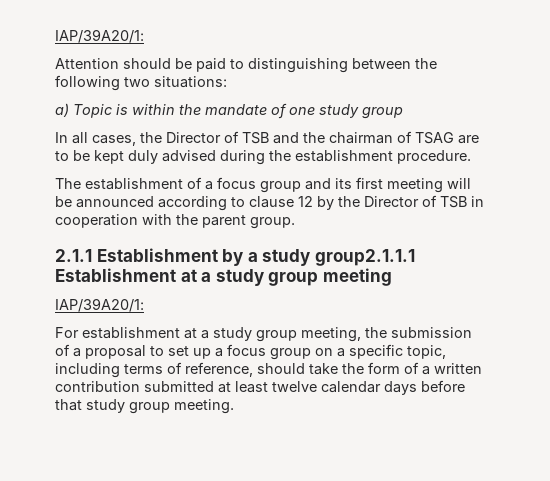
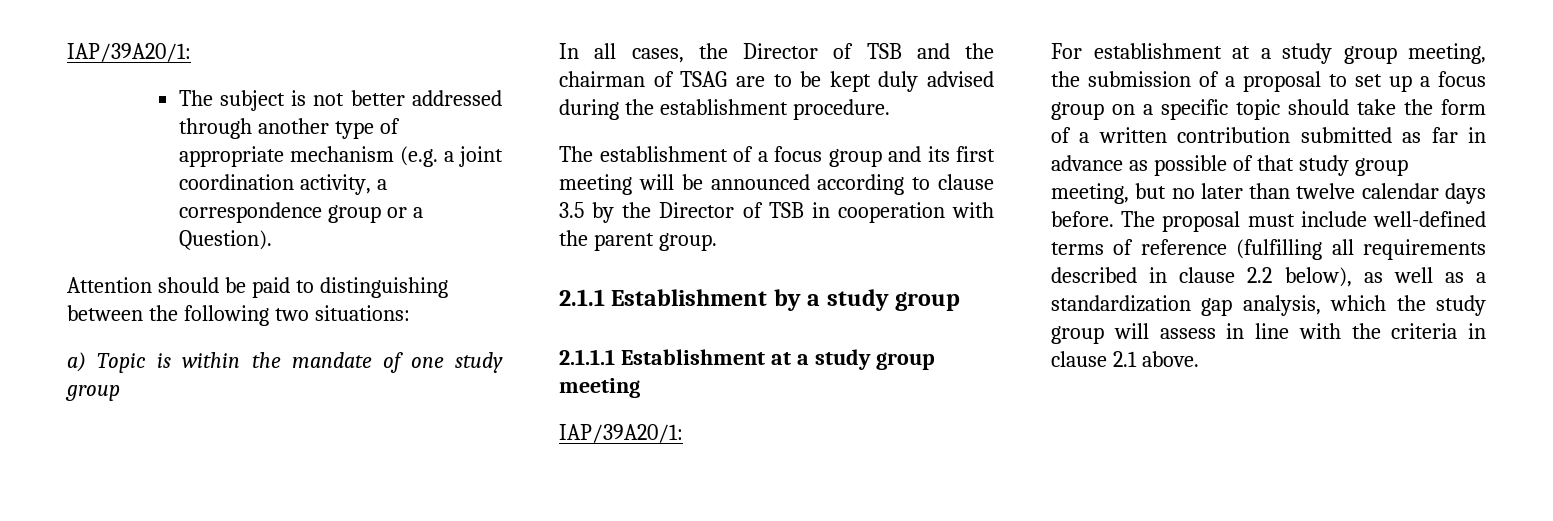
[55,29,144,43] IAP/39A20/1: -> [67,43,191,62] [178,90,502,111] [178,118,400,139] [178,146,504,167] [178,174,387,195] [178,202,423,223] [178,230,272,250] IAP/39A20/1: // The subject is not better addressed through another type of appropriate mechanism (e.g. a joint coordination activity, a correspondence group or a Question).
[298,196,313,207] 12 -> [559,202,584,218] 3.5
[314,249,415,266] group2.1.1.1 -> [895,292,961,311] [559,349,615,365] group // 2.1.1.1
[407,345,446,359] [55,362,253,378] topic, including terms of reference, -> [1236,99,1280,120] topic
[218,380,465,395] [55,399,234,414] at least twelve calendar days before that study group meeting. -> [1402,127,1486,143] [1051,155,1408,176] [1051,183,1486,204] [1051,211,1486,232] [1051,239,1486,260] [1051,267,1486,287] [1051,295,1486,316] [1051,323,1486,344] [1051,351,1199,367] as far in advance as possible of that study group meeting, but no later than twelve calendar days before. The proposal must include well-defined terms of reference (fulfilling all requirements described in clause 2.2 below), as well as a standardization gap analysis, which the study group will assess in line with the criteria in clause 2.1 above.

